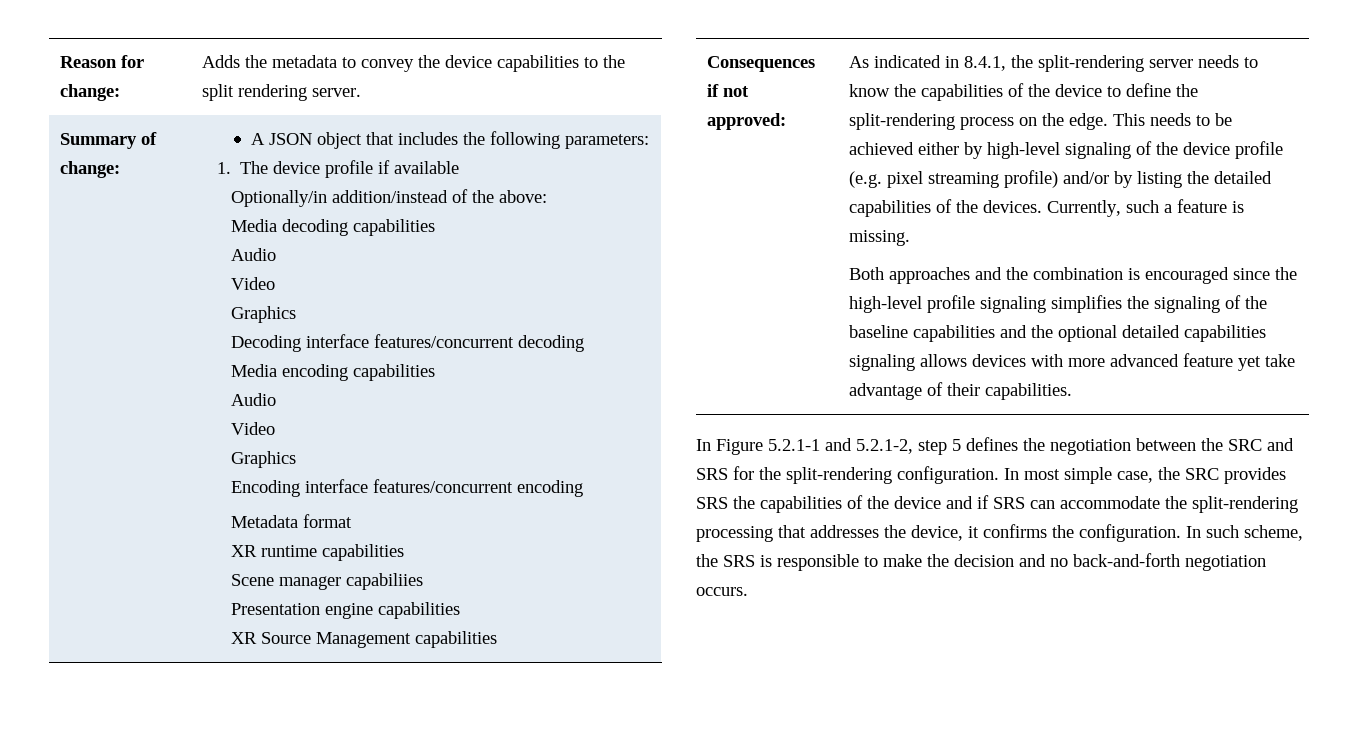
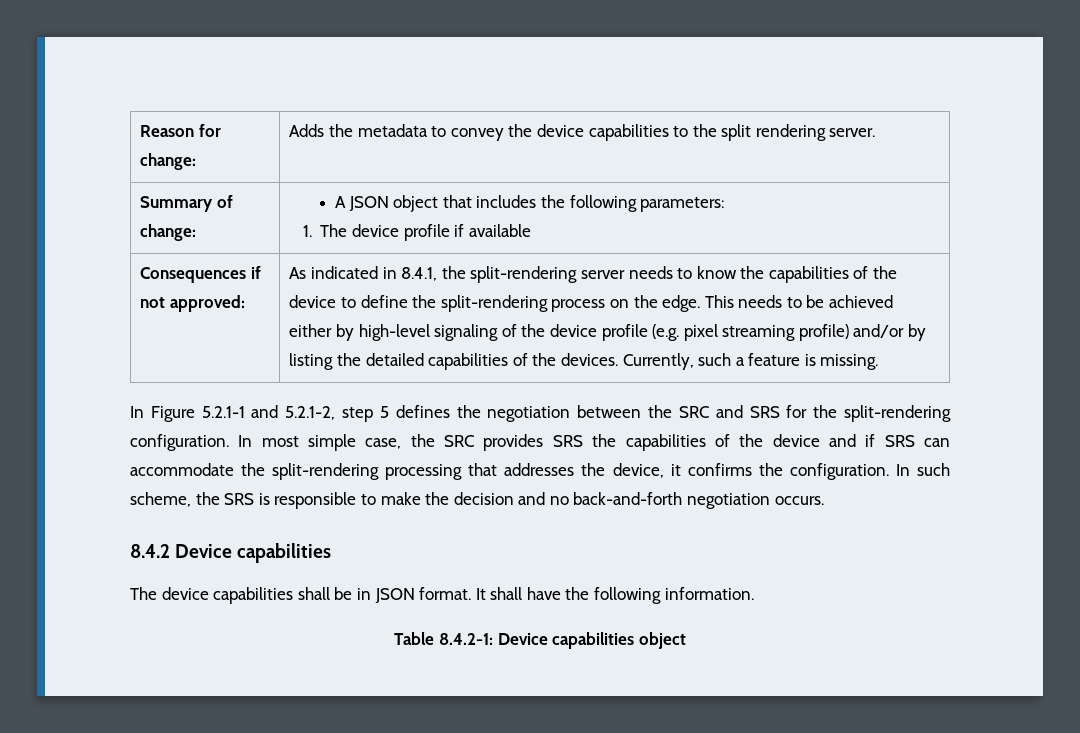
[230,189,547,207] [230,219,435,236] [230,248,276,261] [230,277,275,290] [230,306,296,323] [230,334,584,352] [230,364,435,381] [230,393,276,406] [230,422,275,435] [230,451,296,468] [230,479,583,497] [230,514,352,528] [230,544,404,561] [230,573,423,590] [230,602,460,619] [230,631,497,648] // Optionally/in addition/instead of the above: // Media decoding capabilities // Audio // Video // Graphics // Decoding interface features/concurrent decoding // Media encoding capabilities // Audio // Video // Graphics // Encoding interface features/concurrent encoding // Metadata format // XR runtime capabilities // Scene manager capabiliies // Presentation engine capabilities // XR Source Management capabilities -> (531, 230) none
[849,267,1298,284] [849,295,1268,313] [849,325,1267,342] [849,353,1296,371] [849,382,1073,400] // Both approaches and the combination is encouraged since the high-level profile signaling simplifies the signaling of the baseline capabilities and the optional detailed capabilities signaling allows devices with more advanced feature yet take advantage of their capabilities. -> (879, 362) none
(748, 591) none -> [130,543,332,563] [130,587,754,604] [394,632,686,649] // 8.4.2 Device capabilities // The device capabilities shall be in JSON format. It shall have the following information. // Table 8.4.2-1: Device capabilities object

